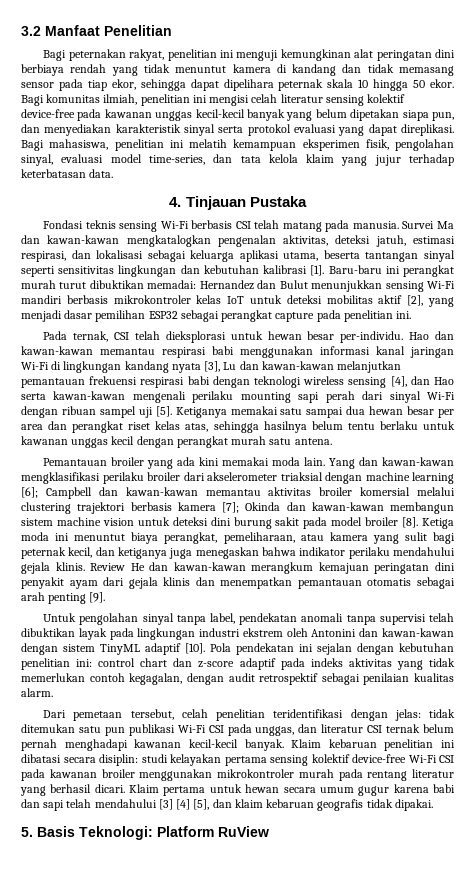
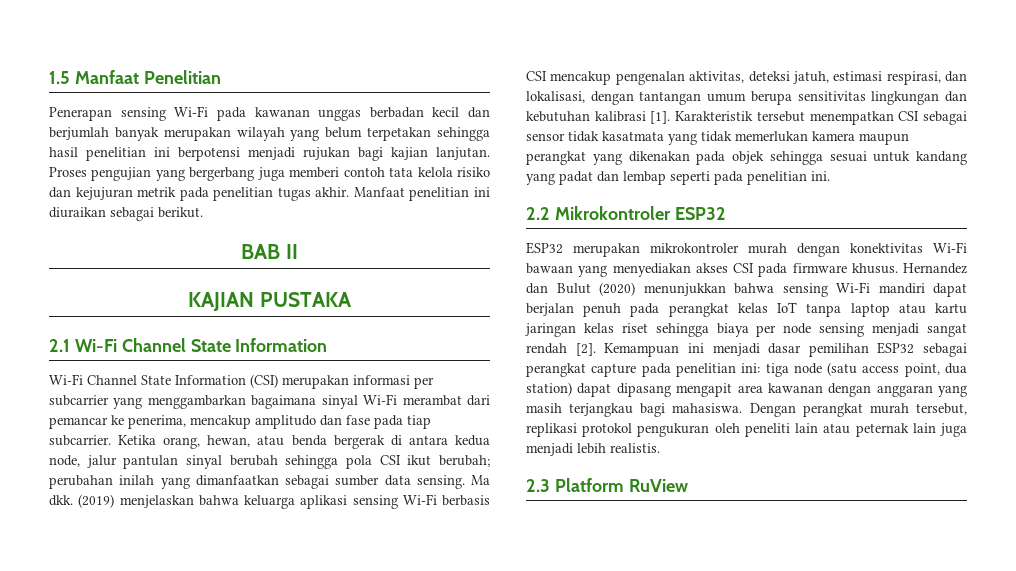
[21,26,41,36] 3.2 -> [49,71,70,84] 1.5
[43,49,455,61] [21,64,455,76] [21,79,455,91] [21,94,406,106] [21,109,454,121] [21,124,454,136] [21,139,454,151] [21,154,455,166] [21,169,114,178] [169,196,307,210] [43,220,454,232] [21,235,211,247] Bagi peternakan rakyat, penelitian ini menguji kemungkinan alat peringatan dini berbiaya rendah yang tidak menuntut kamera di kandang dan tidak memasang sensor pada tiap ekor, sehingga dapat dipelihara peternak skala 10 hingga 50 ekor. Bagi komunitas ilmiah, penelitian ini mengisi celah literatur sensing kolektif device-free pada kawanan unggas kecil-kecil banyak yang belum dipetakan siapa pun, dan menyediakan karakteristik sinyal serta protokol evaluasi yang dapat direplikasi. Bagi mahasiswa, penelitian ini melatih kemampuan eksperimen fisik, pengolahan sinyal, evaluasi model time-series, dan tata kelola klaim yang jujur terhadap keterbatasan data. // 4. Tinjauan Pustaka // Fondasi teknis sensing Wi-Fi berbasis CSI telah matang pada manusia. Survei Ma dan kawan-kawan mengkatalogkan -> [49,106,490,121] [49,127,490,141] [49,147,490,161] [49,167,491,181] [49,187,490,201] [49,207,203,221] [241,244,298,259] [188,292,352,311] [49,338,328,352] [49,374,434,389] [49,394,491,409] [49,415,431,429] [49,435,490,449] [49,455,490,469] [49,475,490,489] [49,494,490,509] [526,71,612,85] Penerapan sensing Wi-Fi pada kawanan unggas berbadan kecil dan berjumlah banyak merupakan wilayah yang belum terpetakan sehingga hasil penelitian ini berpotensi menjadi rujukan bagi kajian lanjutan. Proses pengujian yang bergerbang juga memberi contoh tata kelola risiko dan kejujuran metrik pada penelitian tugas akhir. Manfaat penelitian ini diuraikan sebagai berikut. // BAB II // KAJIAN PUSTAKA // 2.1 Wi-Fi Channel State Information // Wi-Fi Channel State Information (CSI) merupakan informasi per subcarrier yang menggambarkan bagaimana sinyal Wi-Fi merambat dari pemancar ke penerima, mencakup amplitudo dan fase pada tiap subcarrier. Ketika orang, hewan, atau benda bergerak di antara kedua node, jalur pantulan sinyal berubah sehingga pola CSI ikut berubah; perubahan inilah yang dimanfaatkan sebagai sumber data sensing. Ma dkk. (2019) menjelaskan bahwa keluarga aplikasi sensing Wi-Fi berbasis CSI mencakup
[96,250,455,262] [21,266,55,277] lokalisasi sebagai keluarga aplikasi utama, beserta tantangan sinyal seperti -> [526,91,792,105] lokalisasi, dengan tantangan umum berupa
[328,265,455,277] [21,280,455,292] [21,295,455,307] Baru-baru ini perangkat murah turut dibuktikan memadai: Hernandez dan Bulut menunjukkan sensing Wi-Fi mandiri berbasis mikrokontroler kelas IoT untuk deteksi mobilitas aktif [2], yang -> [675,111,967,125] [526,131,909,145] [526,151,967,165] [526,171,830,185] [526,206,726,220] [526,242,967,257] [526,263,967,277] [526,282,967,297] [526,302,967,317] [525,323,967,337] [526,343,704,357] Karakteristik tersebut menempatkan CSI sebagai sensor tidak kasatmata yang tidak memerlukan kamera maupun perangkat yang dikenakan pada objek sehingga sesuai untuk kandang yang padat dan lembap seperti pada penelitian ini. // 2.2 Mikrokontroler ESP32 // ESP32 merupakan mikrokontroler murah dengan konektivitas Wi-Fi bawaan yang menyediakan akses CSI pada firmware khusus. Hernandez dan Bulut (2020) menunjukkan bahwa sensing Wi-Fi mandiri dapat berjalan penuh pada perangkat kelas IoT tanpa laptop atau kartu jaringan kelas riset sehingga biaya per node sensing menjadi sangat rendah [2]. Kemampuan ini
[396,311,412,319] [43,331,454,343] [21,346,454,358] [21,361,402,373] [21,376,454,388] [21,391,455,403] [21,406,455,418] [21,421,455,433] [21,436,332,448] [43,457,454,469] [21,472,454,484] [21,487,455,499] [21,502,454,514] [21,517,455,529] [21,532,456,544] [21,547,455,559] [21,562,455,574] [21,577,455,589] [21,592,106,604] [43,613,454,625] [21,628,454,640] [21,643,454,655] [21,658,455,670] [21,673,454,685] [21,688,53,697] [43,709,456,721] [21,724,455,736] [21,739,455,751] [21,754,454,766] [21,769,454,781] [20,784,456,796] [21,799,433,811] [21,826,153,840] ini. // Pada ternak, CSI telah dieksplorasi untuk hewan besar per-individu. Hao dan kawan-kawan memantau respirasi babi menggunakan informasi kanal jaringan Wi-Fi di lingkungan kandang nyata [3], Lu dan kawan-kawan melanjutkan pemantauan frekuensi respirasi babi dengan teknologi wireless sensing [4], dan Hao serta kawan-kawan mengenali perilaku mounting sapi perah dari sinyal Wi-Fi dengan ribuan sampel uji [5]. Ketiganya memakai satu sampai dua hewan besar per area dan perangkat riset kelas atas, sehingga hasilnya belum tentu berlaku untuk kawanan unggas kecil dengan perangkat murah satu antena. // Pemantauan broiler yang ada kini memakai moda lain. Yang dan kawan-kawan mengklasifikasi perilaku broiler dari akselerometer triaksial dengan machine learning [6]; Campbell dan kawan-kawan memantau aktivitas broiler komersial melalui clustering trajektori berbasis kamera [7]; Okinda dan kawan-kawan membangun sistem machine vision untuk deteksi dini burung sakit pada model broiler [8]. Ketiga moda ini menuntut biaya perangkat, pemeliharaan, atau kamera yang sulit bagi peternak kecil, dan ketiganya juga menegaskan bahwa indikator perilaku mendahului gejala klinis. Review He dan kawan-kawan merangkum kemajuan peringatan dini penyakit ayam dari gejala klinis dan menempatkan pemantauan otomatis sebagai arah penting [9]. // Untuk pengolahan sinyal tanpa label, pendekatan anomali tanpa supervisi telah dibuktikan layak pada lingkungan industri ekstrem oleh Antonini dan kawan-kawan dengan sistem TinyML adaptif [10]. Pola pendekatan ini sejalan dengan kebutuhan penelitian ini: control chart dan z-score adaptif pada indeks aktivitas yang tidak memerlukan contoh kegagalan, dengan audit retrospektif sebagai penilaian kualitas alarm. // Dari pemetaan tersebut, celah penelitian teridentifikasi dengan jelas: tidak ditemukan satu pun publikasi Wi-Fi CSI pada unggas, dan literatur CSI ternak belum pernah menghadapi kawanan kecil-kecil banyak. Klaim kebaruan penelitian ini dibatasi secara disiplin: studi kelayakan pertama sensing kolektif device-free Wi-Fi CSI pada kawanan broiler menggunakan mikrokontroler murah pada rentang literatur yang berhasil dicari. Klaim pertama untuk hewan secara umum gugur karena babi dan sapi telah mendahului [3] [4] [5], dan klaim kebaruan geografis tidak dipakai. // 5. Basis Teknologi: -> [741,362,967,377] [526,382,967,397] [526,403,967,417] [526,423,967,437] [526,443,660,456] [526,479,550,492] ini: tiga node (satu access point, dua station) dapat dipasang mengapit area kawanan dengan anggaran yang masih terjangkau bagi mahasiswa. Dengan perangkat murah tersebut, replikasi protokol pengukuran oleh peneliti lain atau peternak lain juga menjadi lebih realistis. // 2.3

